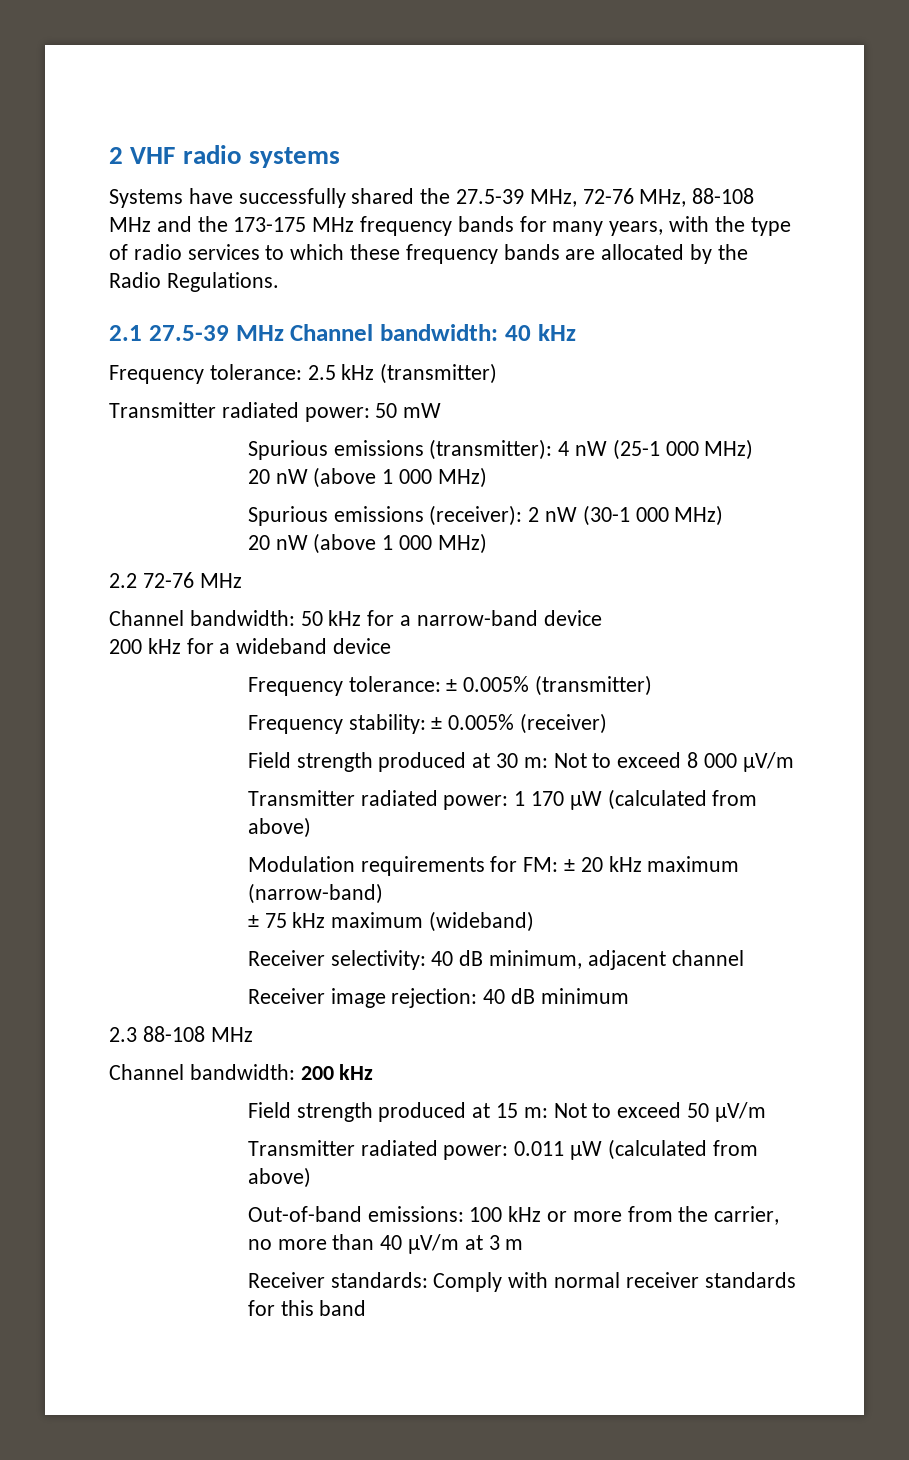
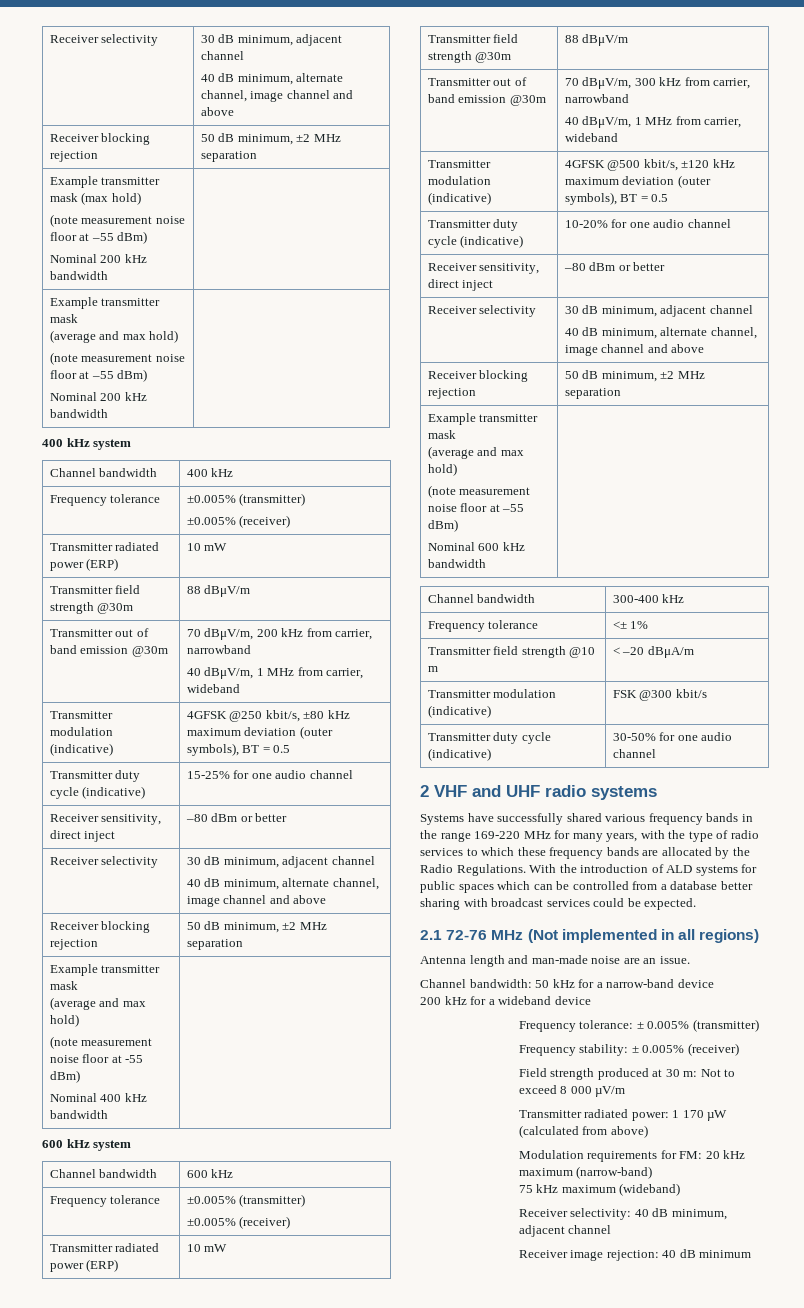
[109,147,176,164] 2 VHF -> [49,34,159,46] [200,34,343,46] [200,51,244,60] [200,73,344,85] [200,90,354,102] [200,107,234,116] [49,133,151,145] [49,151,98,162] [200,133,341,145] [200,151,257,162] [49,176,161,188] [49,192,141,205] [49,214,185,227] [49,231,148,244] [49,254,147,263] [49,271,108,280] [49,297,161,309] [49,314,78,323] [49,330,179,343] [49,352,185,365] [49,369,148,382] [49,392,147,401] [49,409,108,418] [42,438,132,450] [49,468,158,477] [186,468,234,477] [49,494,161,506] [186,493,306,506] [186,515,291,528] [49,542,160,551] [49,558,119,571] [186,543,228,551] [49,585,141,594] [49,602,134,614] [186,585,251,597] [49,628,149,637] [49,645,168,657] [186,628,373,640] [186,645,251,654] [186,667,364,679] [186,684,240,693] [49,711,113,719] [49,727,113,736] [49,743,113,756] [186,710,350,722] [186,726,333,739] [186,743,291,756] [49,770,141,782] [49,786,146,799] [186,770,353,779] [49,814,162,825] [49,830,116,842] [185,813,288,822] [49,856,159,868] [186,856,375,868] [186,878,379,890] [186,895,327,907] [49,921,151,933] [49,939,98,950] [186,921,327,933] [186,939,243,950] [49,964,161,976] [49,981,78,990] [49,997,146,1010] [49,1014,79,1027] [49,1036,153,1049] [49,1054,144,1063] [49,1070,80,1083] [49,1093,147,1102] [49,1110,108,1119] [42,1139,132,1151] [49,1169,158,1178] [186,1169,234,1178] [49,1195,161,1207] [186,1194,306,1207] [186,1216,291,1229] [49,1243,160,1252] [49,1259,119,1272] [186,1244,228,1252] [427,34,519,43] [427,51,512,63] [564,34,629,46] [427,77,527,86] [427,94,546,106] [564,77,751,89] [564,94,629,103] [564,116,742,128] [564,133,618,142] [427,160,491,168] [427,176,491,185] [427,192,491,205] [564,159,735,171] [564,175,711,188] [564,192,669,205] [427,219,519,231] [427,235,524,248] [564,219,731,228] [427,263,540,274] [427,279,494,291] [563,262,666,271] [427,305,537,317] [564,305,753,317] [564,327,757,339] [564,344,705,356] [427,370,529,382] [427,388,476,399] [564,370,705,382] [564,388,621,399] [427,413,539,425] [427,430,456,439] [427,446,524,459] [427,463,457,476] [427,485,531,498] [427,503,525,512] [427,519,458,532] [427,542,525,551] [427,559,486,568] [427,594,536,603] [612,594,685,603] [427,620,539,632] [612,621,649,629] [427,646,596,658] [427,666,438,672] [612,646,694,658] [427,689,557,698] [427,705,491,718] [612,689,707,701] [427,732,551,744] [427,748,491,761] [612,732,733,741] [612,749,656,758] [420,785,540,797] Receiver selectivity | 30 dB minimum, adjacent channel // 40 dB minimum, alternate channel, image channel and above // Receiver blocking rejection | 50 dB minimum, ±2 MHz separation // Example transmitter mask (max hold) // (note measurement noise floor at –55 dBm) // Nominal 200 kHz bandwidth | // Example transmitter mask // (average and max hold) // (note measurement noise floor at –55 dBm) // Nominal 200 kHz bandwidth | // 400 kHz system // Channel bandwidth | 400 kHz // Frequency tolerance | ±0.005% (transmitter) // ±0.005% (receiver) // Transmitter radiated power (ERP) | 10 mW // Transmitter field strength @30m | 88 dBμV/m // Transmitter out of band emission @30m | 70 dBμV/m, 200 kHz from carrier, narrowband // 40 dBμV/m, 1 MHz from carrier, wideband // Transmitter modulation (indicative) | 4GFSK @250 kbit/s, ±80 kHz maximum deviation (outer symbols), BT = 0.5 // Transmitter duty cycle (indicative) | 15-25% for one audio channel // Receiver sensitivity, direct inject | –80 dBm or better // Receiver selectivity | 30 dB minimum, adjacent channel // 40 dB minimum, alternate channel, image channel and above // Receiver blocking rejection | 50 dB minimum, ±2 MHz separation // Example transmitter mask // (average and max hold) // (note measurement noise floor at -55 dBm) // Nominal 400 kHz bandwidth | // 600 kHz system // Channel bandwidth | 600 kHz // Frequency tolerance | ±0.005% (transmitter) // ±0.005% (receiver) // Transmitter radiated power (ERP) | 10 mW // Transmitter field strength @30m | 88 dBμV/m // Transmitter out of band emission @30m | 70 dBμV/m, 300 kHz from carrier, narrowband // 40 dBμV/m, 1 MHz from carrier, wideband // Transmitter modulation (indicative) | 4GFSK @500 kbit/s, ±120 kHz maximum deviation (outer symbols), BT = 0.5 // Transmitter duty cycle (indicative) | 10-20% for one audio channel // Receiver sensitivity, direct inject | –80 dBm or better // Receiver selectivity | 30 dB minimum, adjacent channel // 40 dB minimum, alternate channel, image channel and above // Receiver blocking rejection | 50 dB minimum, ±2 MHz separation // Example transmitter mask // (average and max hold) // (note measurement noise floor at –55 dBm) // Nominal 600 kHz bandwidth | // Channel bandwidth | 300-400 kHz // Frequency tolerance | <± 1% // Transmitter field strength @10 m | < –20 dBμA/m // Transmitter modulation (indicative) | FSK @300 kbit/s // Transmitter duty cycle (indicative) | 30-50% for one audio channel // 2 VHF and UHF
[420,188,755,207] [109,216,514,236] the 27.5-39 MHz, 72-76 MHz, 88-108 MHz and the 173-175 MHz frequency bands -> [605,813,753,825] [420,830,551,842] various frequency bands in the range 169-220 MHz
[109,324,576,341] [109,363,498,384] [109,402,442,422] [247,439,754,460] [247,467,487,488] [247,505,724,526] [247,533,487,554] [109,572,242,588] // 2.1 27.5-39 MHz Channel bandwidth: 40 kHz // Frequency tolerance: 2.5 kHz (transmitter) // Transmitter radiated power: 50 mW // Spurious emissions (transmitter): 4 nW (25-1 000 MHz) // 20 nW (above 1 000 MHz) // Spurious emissions (receiver): 2 nW (30-1 000 MHz) // 20 nW (above 1 000 MHz) // 2.2 72-76 MHz -> [529,864,758,876] [420,881,753,893] [420,898,697,910] [420,929,760,943] [420,955,690,967] With the introduction of ALD systems for public spaces which can be controlled from a database better sharing with broadcast services could be expected. // 2.1 72-76 MHz (Not implemented in all regions) // Antenna length and man-made noise are an issue.
[564,859,576,872] ± -> (703, 1155) none
[247,915,259,928] ± -> (653, 1172) none
[109,1026,253,1042] [109,1064,374,1080] [247,1102,766,1122] [247,1139,758,1160] [247,1167,311,1188] [247,1206,780,1225] [247,1234,524,1254] [247,1272,796,1292] [247,1300,367,1316] // 2.3 88-108 MHz // Channel bandwidth: 200 kHz // Field strength produced at 15 m: Not to exceed 50 µV/m // Transmitter radiated power: 0.011 µW (calculated from above) // Out-of-band emissions: 100 kHz or more from the carrier, no more than 40 µV/m at 3 m // Receiver standards: Comply with normal receiver standards for this band -> (752, 1254) none

